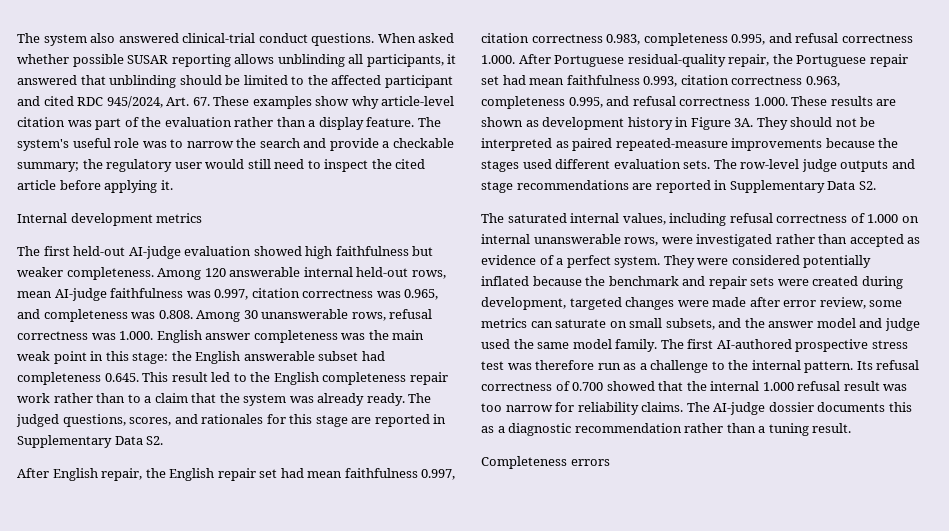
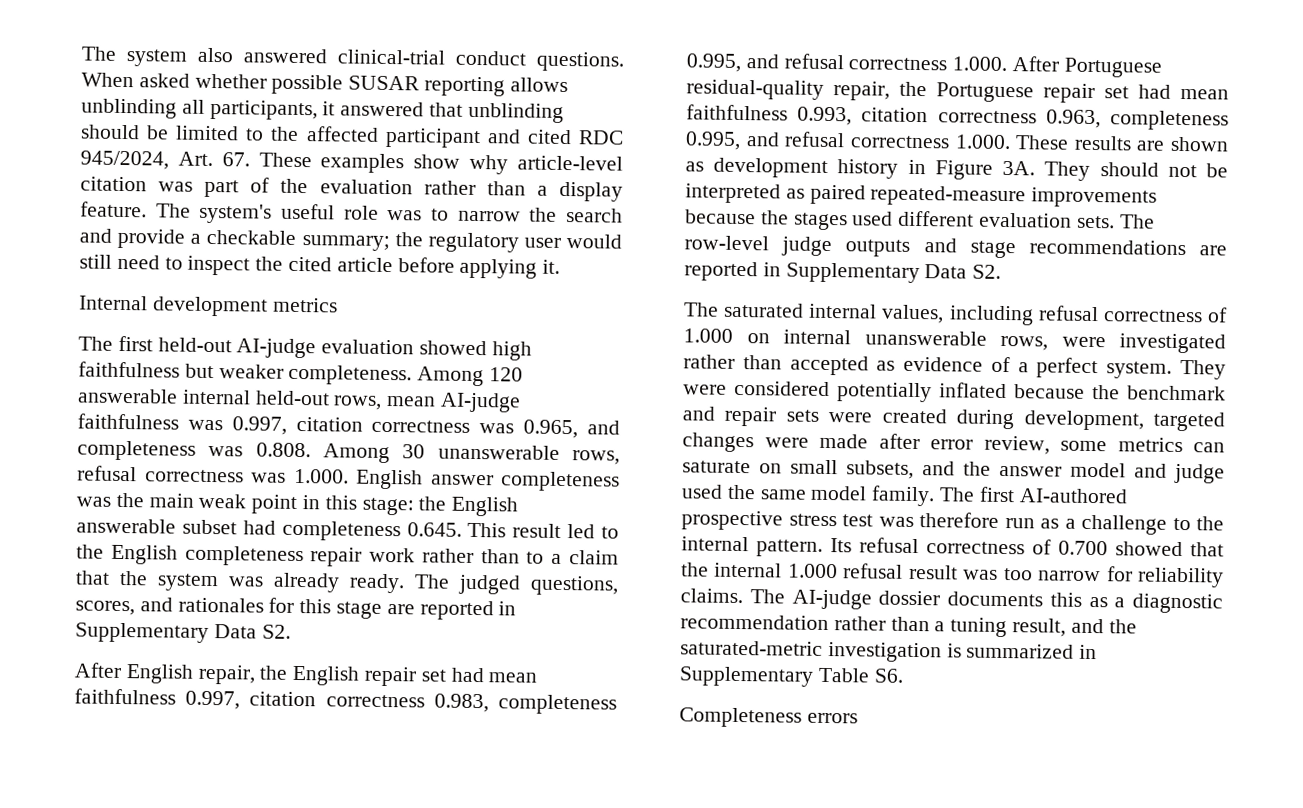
[812,423,852,433] result. -> [1012,618,1137,637] [680,640,1098,663] [679,666,904,687] result, and the saturated-metric investigation is summarized in Supplementary Table S6.

